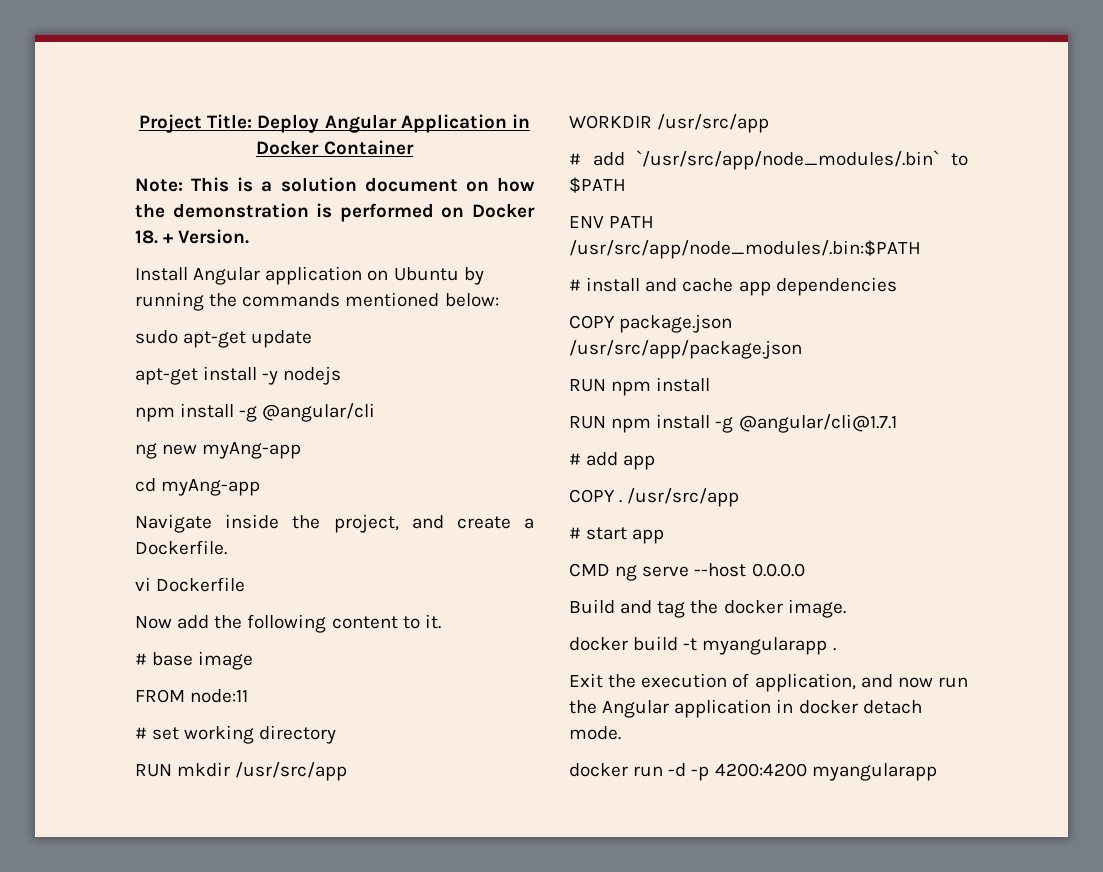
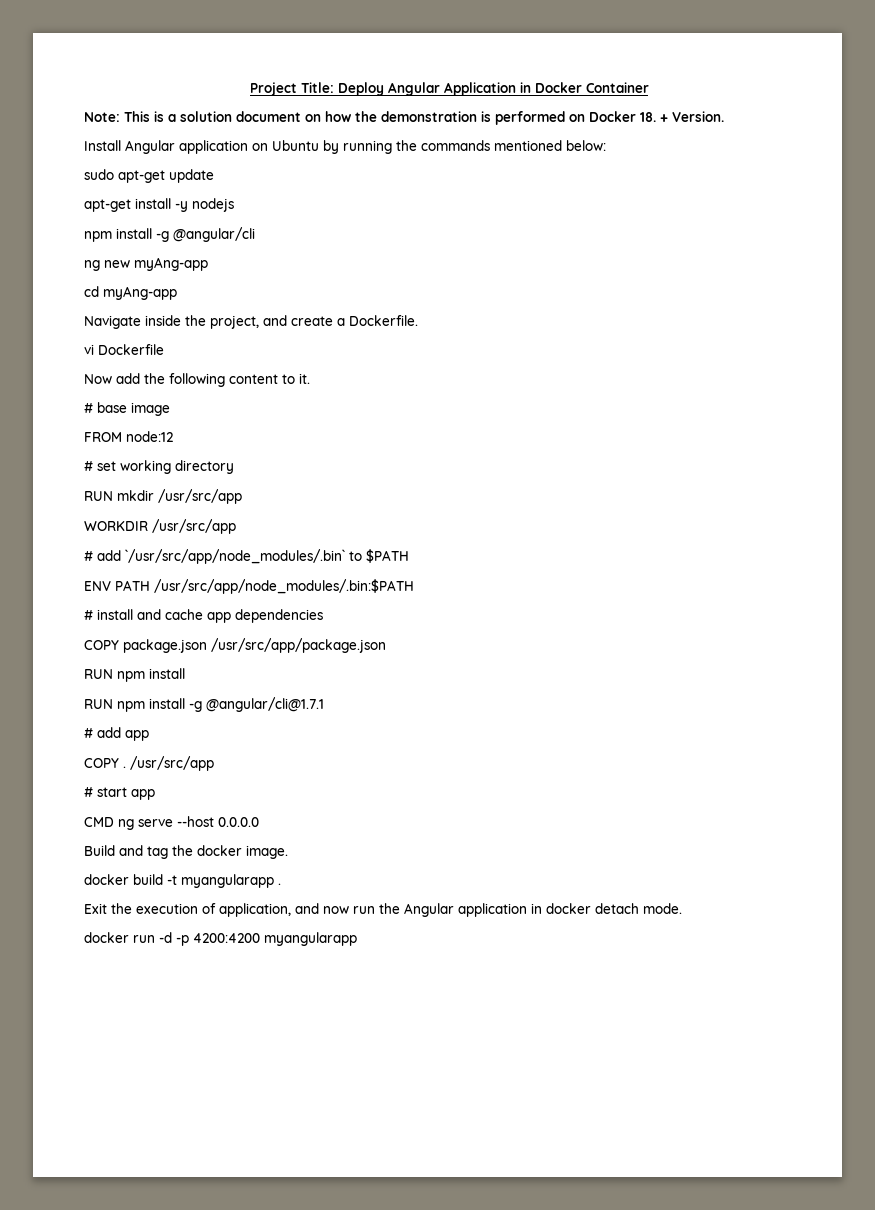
[190,689,249,703] node:11 -> [126,431,173,442] node:12

